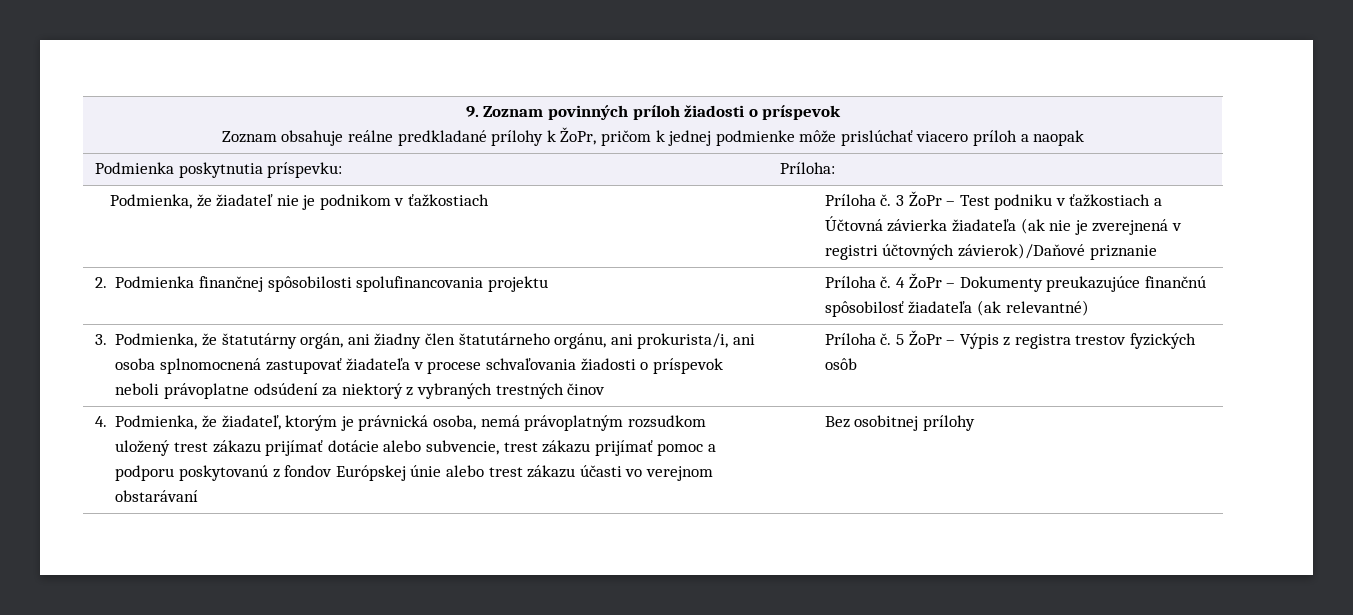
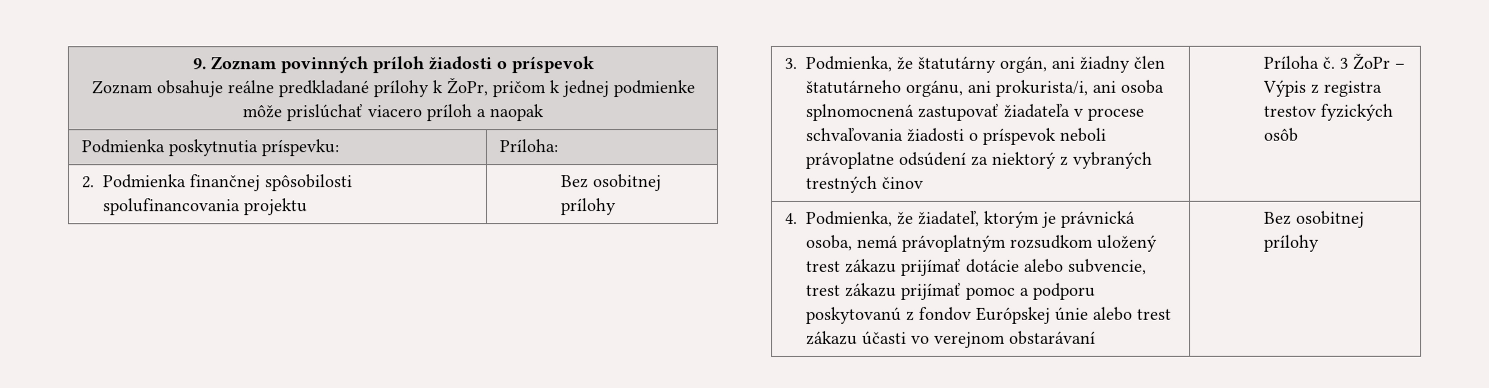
[109,194,490,210] [824,191,1163,210] [824,216,1182,235] [824,243,1157,260] // Podmienka, že žiadateľ nie je podnikom v ťažkostiach | Príloha č. 3 ŽoPr – Test podniku v ťažkostiach a Účtovná závierka žiadateľa (ak nie je zverejnená v registri účtovných závierok)/Daňové priznanie -> (558, 146) none
[824,273,1206,292] [824,300,1089,317] Príloha č. 4 ŽoPr – Dokumenty preukazujúce finančnú spôsobilosť žiadateľa (ak relevantné) -> [560,174,662,192] [561,198,618,216] Bez osobitnej prílohy
[895,334,904,345] 5 -> [1339,57,1349,69] 3

